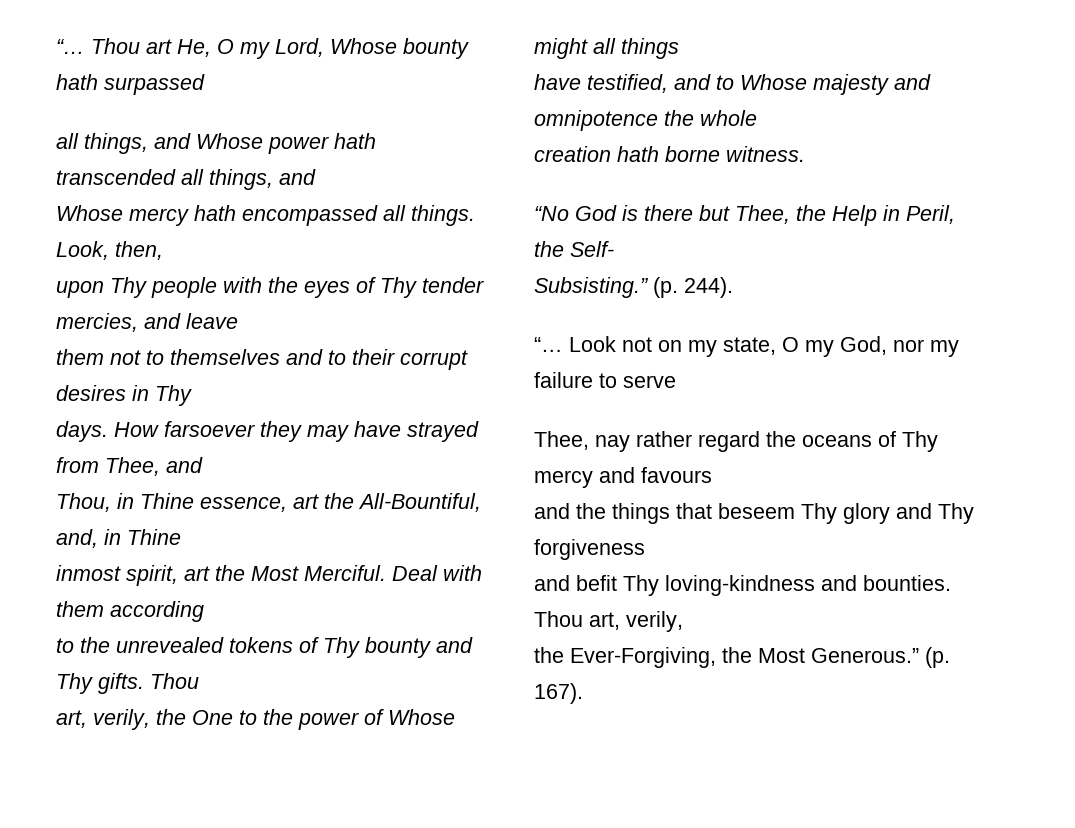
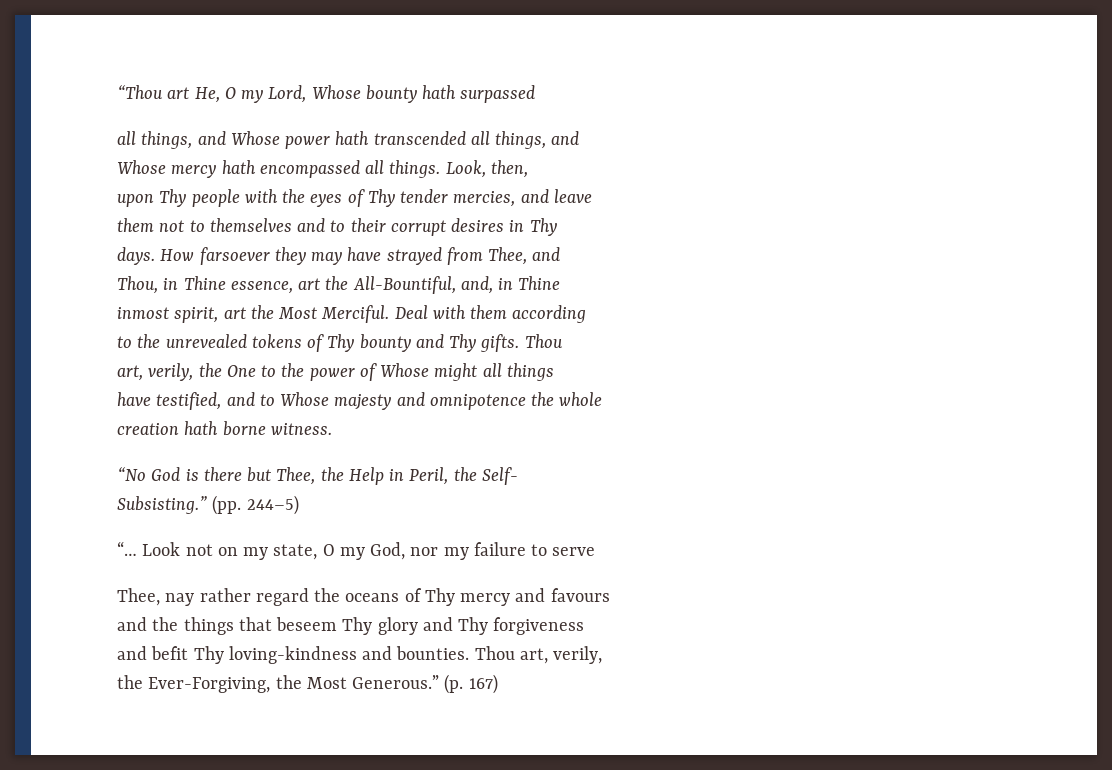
[56,38,140,54] “… Thou -> [117,85,163,99] “Thou
[653,277,733,298] (p. 244). -> [212,495,299,515] (pp. 244–5)
[534,683,583,704] 167). -> [468,674,498,694] 167)

